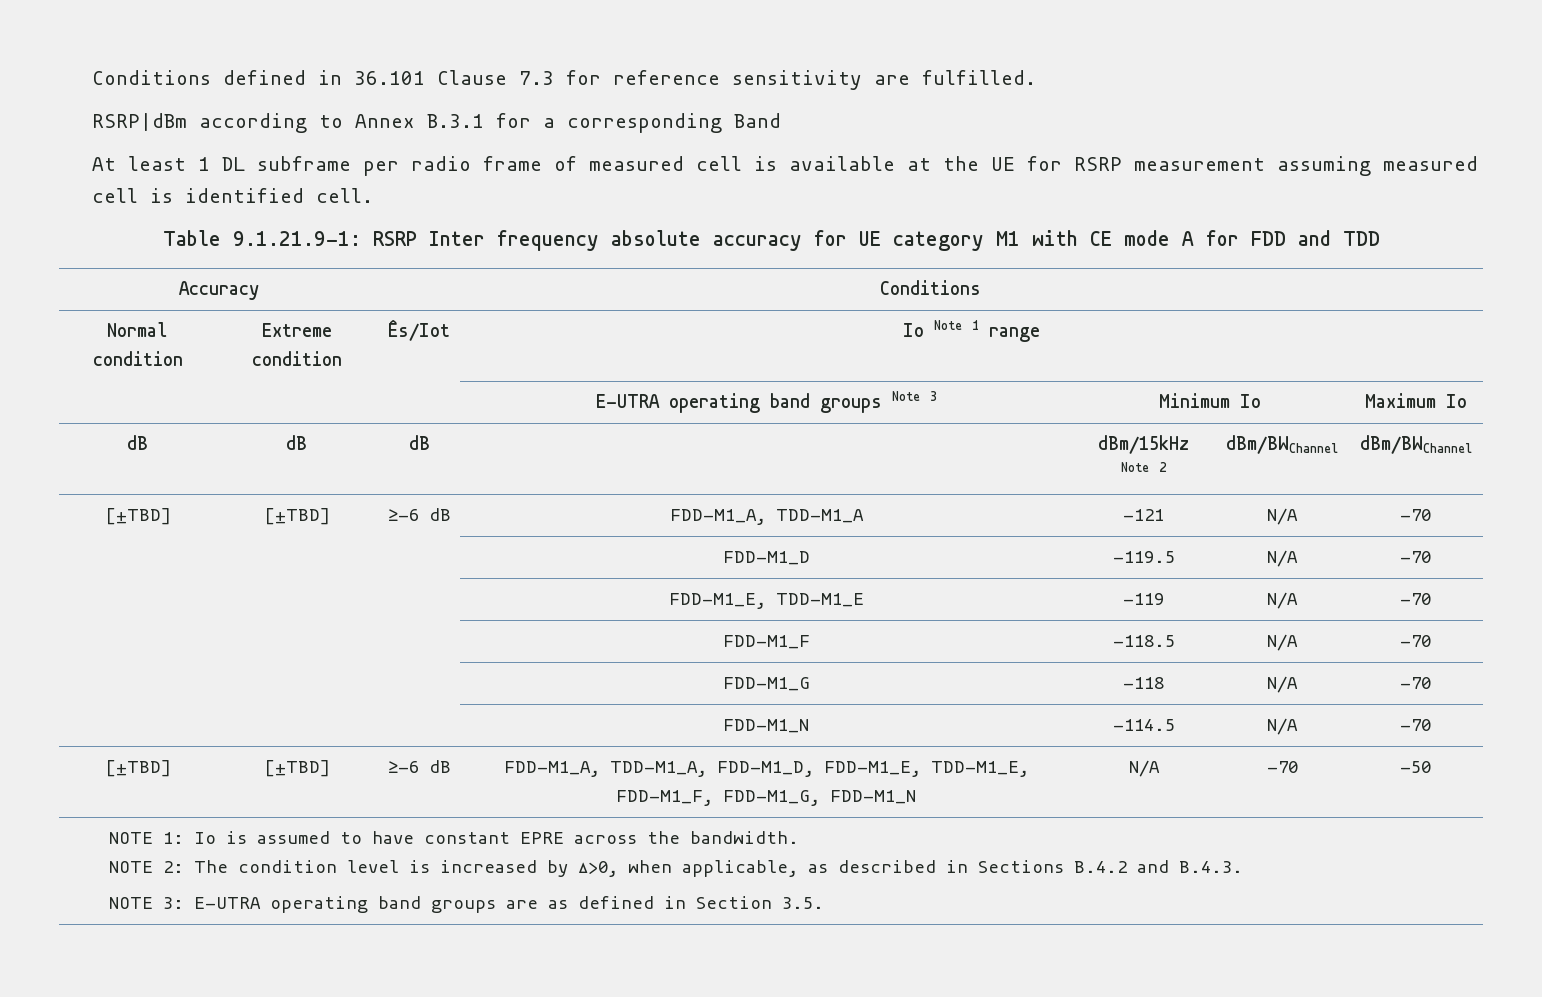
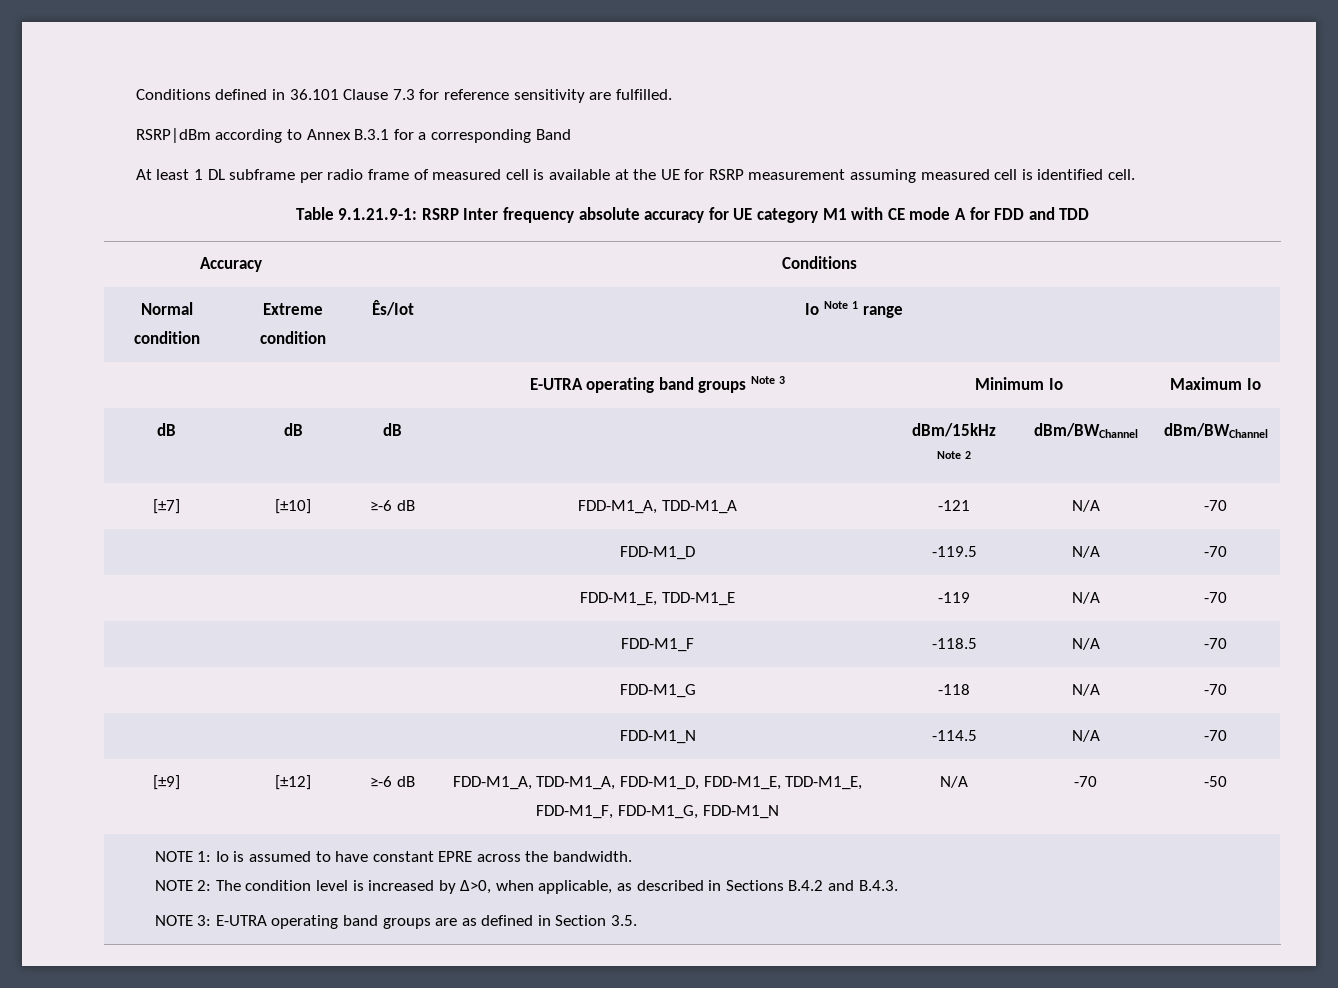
[104,508,171,525] [263,508,330,525] [±TBD] | [±TBD] -> [153,499,180,514] [275,499,311,514] [±7] | [±10]
[104,760,171,777] [263,760,330,777] [±TBD] | [±TBD] -> [153,775,180,790] [275,775,311,790] [±9] | [±12]

